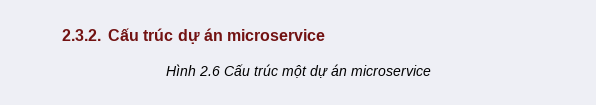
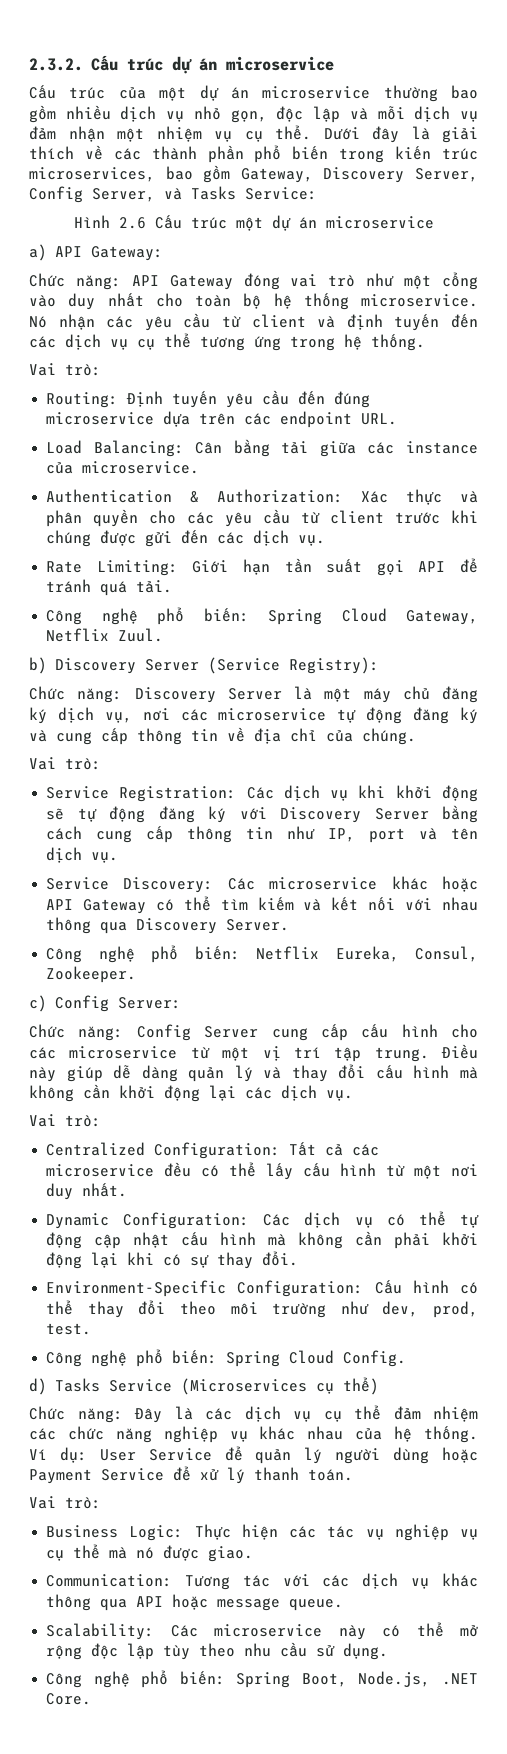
(326, 35) none -> [29,85,478,102] [29,105,479,123] [29,125,478,143] [29,145,479,163] [29,165,478,183] [29,186,317,203] // Cấu trúc của một dự án microservice thường bao gồm nhiều dịch vụ nhỏ gọn, độc lập và mỗi dịch vụ đảm nhận một nhiệm vụ cụ thể. Dưới đây là giải thích về các thành phần phổ biến trong kiến trúc microservices, bao gồm Gateway, Discovery Server, Config Server, và Tasks Service:
(431, 70) none -> [29,244,163,261] [29,272,479,290] [29,293,478,310] [29,313,479,331] [29,333,425,351] [29,363,101,376] [46,390,371,408] [46,411,398,428] [46,439,478,457] [46,461,200,474] [46,489,479,505] [46,509,479,527] [46,530,326,547] [46,558,478,576] [46,579,173,596] [46,607,478,625] [46,628,164,642] [29,657,379,674] [29,686,478,703] [29,707,479,724] [29,727,416,745] [29,757,101,770] [46,785,478,802] [46,805,478,823] [46,826,479,843] [46,847,119,863] [46,876,478,893] [46,896,478,914] [46,917,290,934] [46,945,478,963] [46,966,137,983] [29,995,181,1012] [29,1024,478,1041] [29,1044,478,1062] [29,1064,478,1082] [29,1084,353,1102] [29,1114,101,1127] [46,1142,380,1159] [46,1162,479,1180] [46,1183,128,1200] [46,1211,480,1229] [46,1231,479,1249] [46,1251,299,1269] [46,1280,479,1297] [46,1300,478,1318] [46,1323,92,1335] [46,1349,407,1367] [29,1377,379,1395] [29,1405,478,1423] [29,1426,479,1443] [29,1446,479,1464] [29,1466,353,1484] [29,1496,101,1509] [46,1524,478,1541] [46,1544,254,1562] [46,1573,479,1590] [46,1594,344,1611] [46,1622,478,1640] [46,1642,389,1660] [46,1670,478,1688] [46,1693,92,1705] // a) API Gateway: // Chức năng: API Gateway đóng vai trò như một cổng vào duy nhất cho toàn bộ hệ thống microservice. Nó nhận các yêu cầu từ client và định tuyến đến các dịch vụ cụ thể tương ứng trong hệ thống. // Vai trò: // Routing: Định tuyến yêu cầu đến đúng microservice dựa trên các endpoint URL. // Load Balancing: Cân bằng tải giữa các instance của microservice. // Authentication & Authorization: Xác thực và phân quyền cho các yêu cầu từ client trước khi chúng được gửi đến các dịch vụ. // Rate Limiting: Giới hạn tần suất gọi API để tránh quá tải. // Công nghệ phổ biến: Spring Cloud Gateway, Netflix Zuul. // b) Discovery Server (Service Registry): // Chức năng: Discovery Server là một máy chủ đăng ký dịch vụ, nơi các microservice tự động đăng ký và cung cấp thông tin về địa chỉ của chúng. // Vai trò: // Service Registration: Các dịch vụ khi khởi động sẽ tự động đăng ký với Discovery Server bằng cách cung cấp thông tin như IP, port và tên dịch vụ. // Service Discovery: Các microservice khác hoặc API Gateway có thể tìm kiếm và kết nối với nhau thông qua Discovery Server. // Công nghệ phổ biến: Netflix Eureka, Consul, Zookeeper. // c) Config Server: // Chức năng: Config Server cung cấp cấu hình cho các microservice từ một vị trí tập trung. Điều này giúp dễ dàng quản lý và thay đổi cấu hình mà không cần khởi động lại các dịch vụ. // Vai trò: // Centralized Configuration: Tất cả các microservice đều có thể lấy cấu hình từ một nơi duy nhất. // Dynamic Configuration: Các dịch vụ có thể tự động cập nhật cấu hình mà không cần phải khởi động lại khi có sự thay đổi. // Environment-Specific Configuration: Cấu hình có thể thay đổi theo môi trường như dev, prod, test. // Công nghệ phổ biến: Spring Cloud Config. // d) Tasks Service (Microservices cụ thể) // Chức năng: Đây là các dịch vụ cụ thể đảm nhiệm các chức năng nghiệp vụ khác nhau của hệ thống. Ví dụ: User Service để quản lý người dùng hoặc Payment Service để xử lý thanh toán. // Vai trò: // Business Logic: Thực hiện các tác vụ nghiệp vụ cụ thể mà nó được giao. // Communication: Tương tác với các dịch vụ khác thông qua API hoặc message queue. // Scalability: Các microservice này có thể mở rộng độc lập tùy theo nhu cầu sử dụng. // Công nghệ phổ biến: Spring Boot, Node.js, .NET Core.

